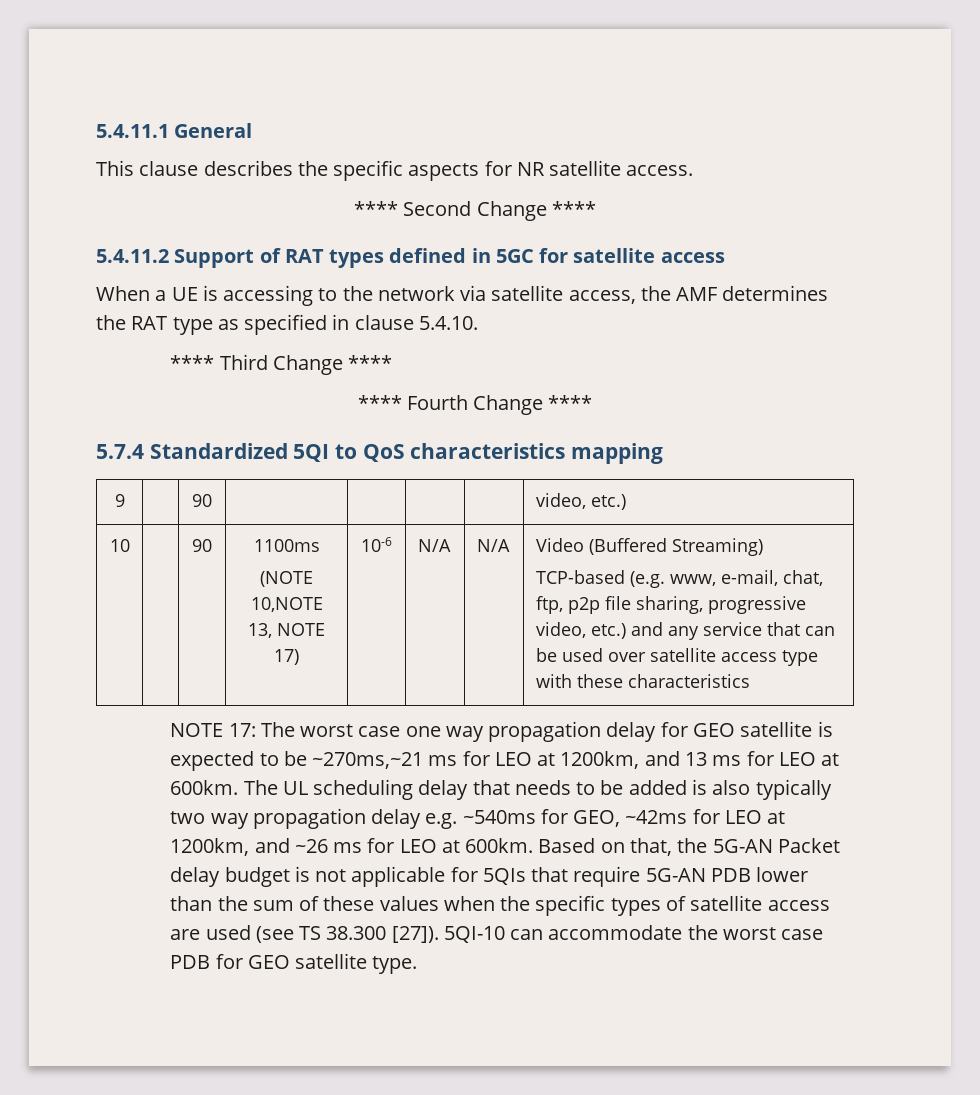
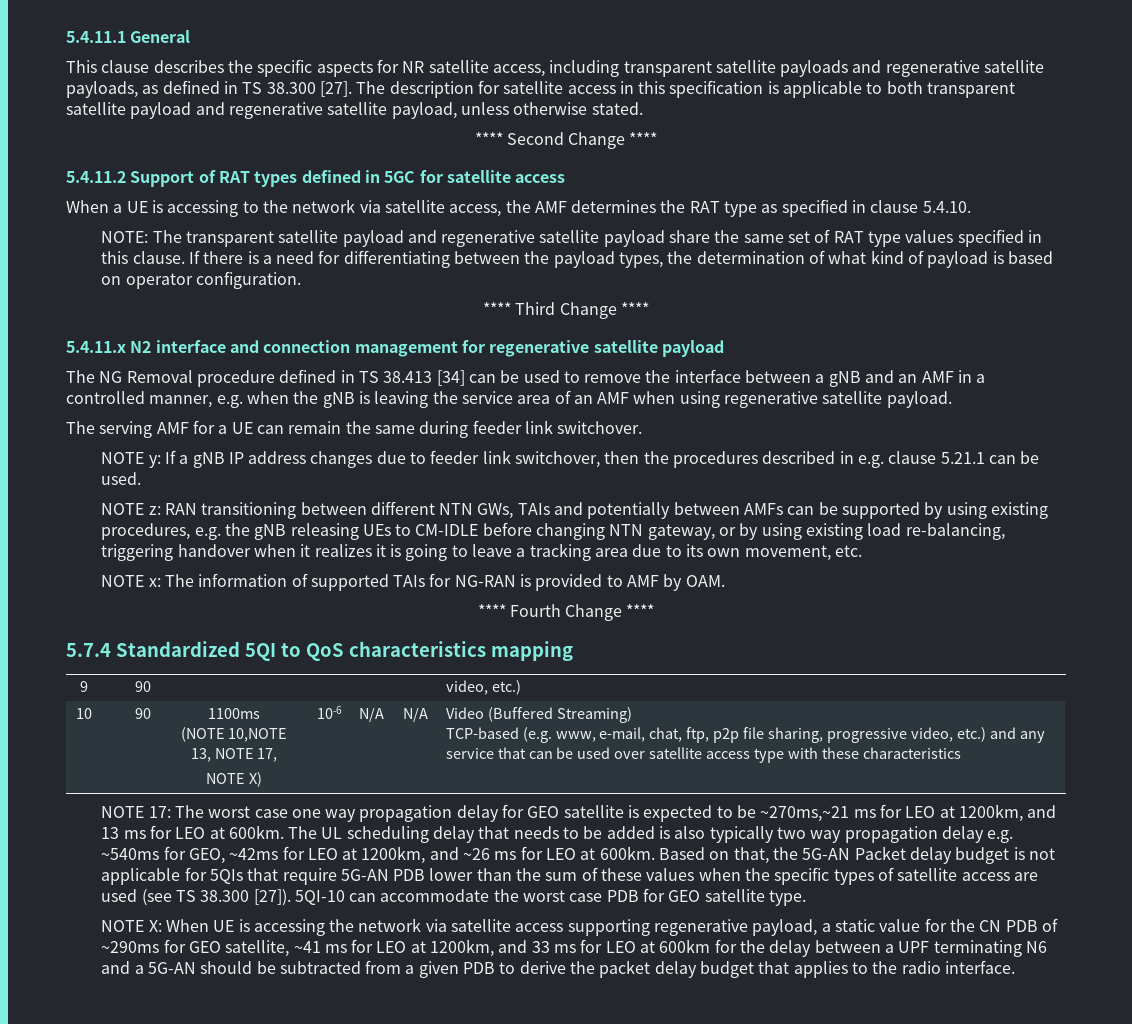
[626,165,694,176] access. -> [492,60,1045,77] [66,80,1016,98] [66,102,643,119] access, including transparent satellite payloads and regenerative satellite payloads, as defined in TS 38.300 [27]. The description for satellite access in this specification is applicable to both transparent satellite payload and regenerative satellite payload, unless otherwise stated.
[170,354,393,375] **** Third Change **** -> [101,229,1043,247] [101,250,1053,268] [101,271,301,289] [483,302,649,319] [66,340,724,357] [66,369,986,387] [66,390,952,408] [66,420,643,438] [101,450,1040,468] [101,472,142,485] [101,501,1049,519] [101,522,1005,540] [101,543,863,561] [101,573,725,591] NOTE: The transparent satellite payload and regenerative satellite payload share the same set of RAT type values specified in this clause. If there is a need for differentiating between the payload types, the determination of what kind of payload is based on operator configuration. // **** Third Change **** // 5.4.11.x N2 interface and connection management for regenerative satellite payload // The NG Removal procedure defined in TS 38.413 [34] can be used to remove the interface between a gNB and an AMF in a controlled manner, e.g. when the gNB is leaving the service area of an AMF when using regenerative satellite payload. // The serving AMF for a UE can remain the same during feeder link switchover. // NOTE y: If a gNB IP address changes due to feeder link switchover, then the procedures described in e.g. clause 5.21.1 can be used. // NOTE z: RAN transitioning between different NTN GWs, TAIs and potentially between AMFs can be supported by using existing procedures, e.g. the gNB releasing UEs to CM-IDLE before changing NTN gateway, or by using existing load re-balancing, triggering handover when it realizes it is going to leave a tracking area due to its own movement, etc. // NOTE x: The information of supported TAIs for NG-RAN is provided to AMF by OAM.
[274,649,299,665] 17) -> [257,748,278,762] [206,772,262,787] 17, // NOTE X)
(418, 965) none -> [101,918,1058,936] [101,939,1047,957] [101,960,1015,978] // NOTE X: When UE is accessing the network via satellite access supporting regenerative payload, a static value for the CN PDB of ~290ms for GEO satellite, ~41 ms for LEO at 1200km, and 33 ms for LEO at 600km for the delay between a UPF terminating N6 and a 5G-AN should be subtracted from a given PDB to derive the packet delay budget that applies to the radio interface.

